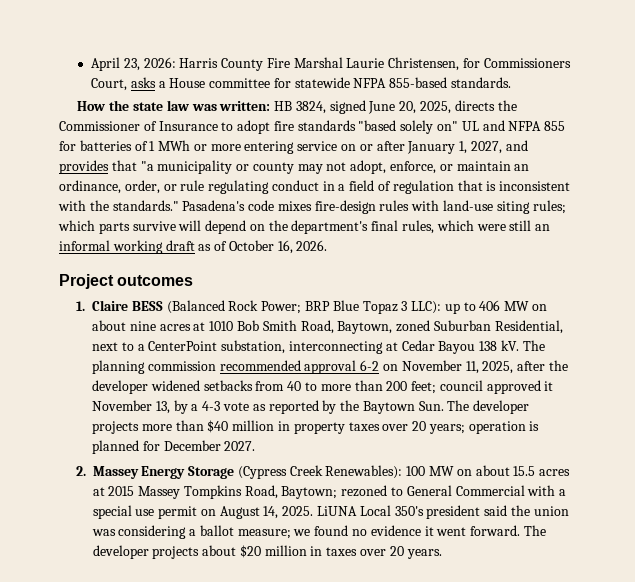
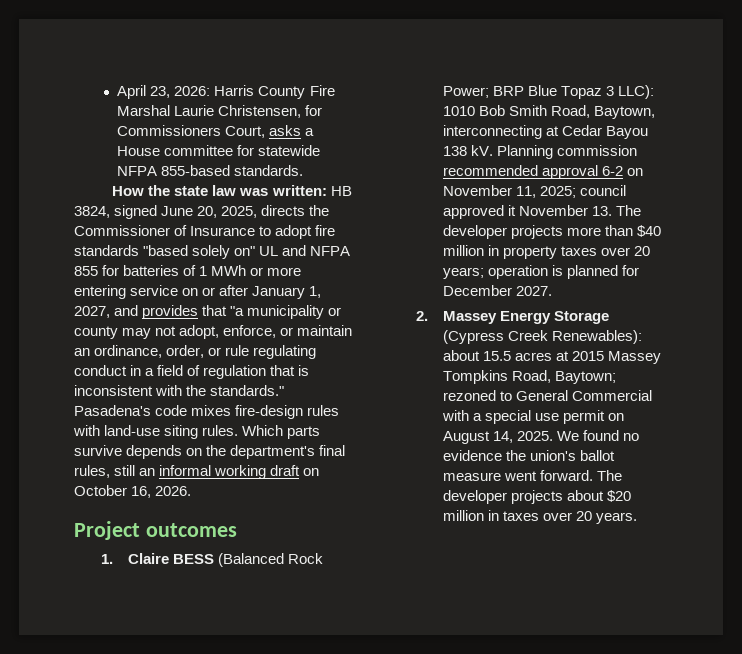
[532,200,566,214] [58,220,247,234] rules; which parts survive will depend -> [202,425,321,439] [74,445,183,459] rules. Which parts survive depends
[436,220,506,231] which were -> (110, 471) none
[198,241,228,251] as of -> [303,468,320,476] on
[444,300,548,314] [92,320,206,331] up to 406 MW on about nine acres at -> (654, 92) none
[396,320,563,334] [92,340,286,354] zoned Suburban Residential, next to a CenterPoint substation, -> (655, 112) none
[522,340,545,351] [92,360,146,374] The planning -> [496,145,553,159] Planning
[482,360,568,374] [92,380,554,394] [92,400,444,414] 2025, after the developer widened setbacks from 40 to more than 200 feet; council approved it November 13, by a 4-3 vote as reported by the Baytown Sun. -> [539,185,626,198] [442,205,612,219] 2025; council approved it November 13.
[406,466,472,476] 100 MW on -> (642, 337) none
[317,505,569,519] [91,525,434,539] LiUNA Local 350's president said the union was considering a ballot measure; we found no evidence it -> [556,430,639,441] [442,450,615,461] [442,472,501,481] We found no evidence the union's ballot measure

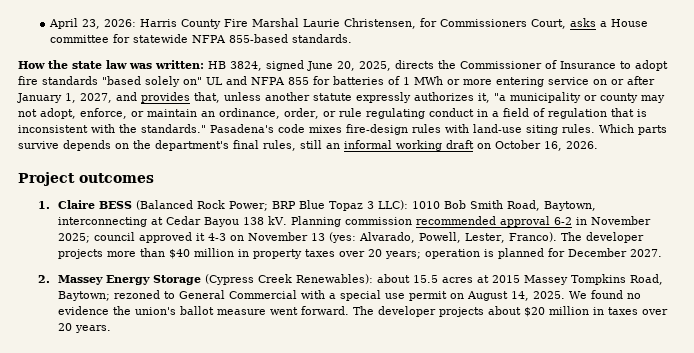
[202,305,228,316] that -> [194,92,490,103] that, unless another statute expressly authorizes it,
[626,168,643,176] [442,185,536,198] on November 11, -> [576,216,652,225] in November
[518,205,612,216] November 13. -> [208,232,558,243] 4-3 on November 13 (yes: Alvarado, Powell, Lester, Franco).

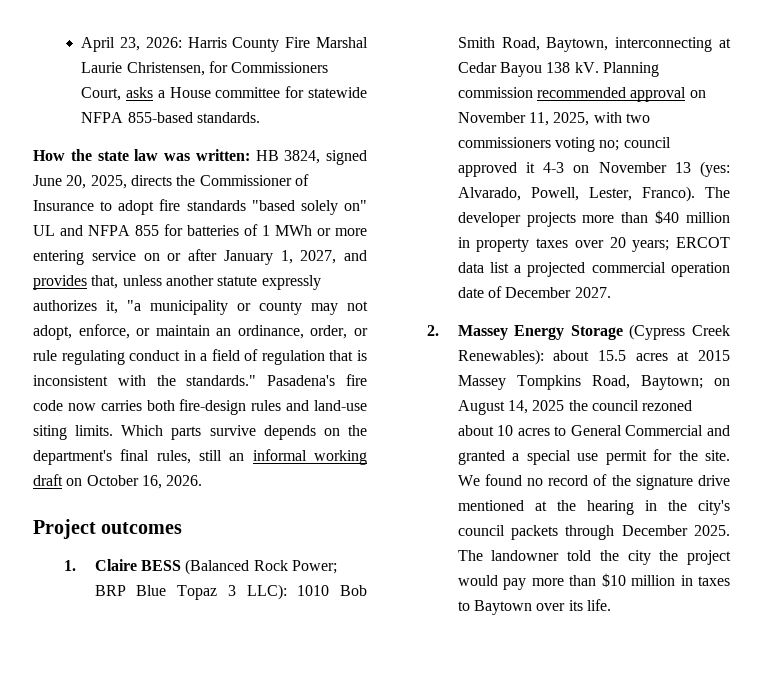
[278,124,342,133] code mixes -> [346,374,368,386] [33,400,175,411] fire code now carries both
[445,124,469,133] with -> [286,400,310,411] and
[562,124,595,133] rules. -> [75,425,114,436] limits.
[554,216,652,225] [58,233,91,243] 6-2 in November 2025; -> [689,90,706,98] [457,112,651,126] [457,137,620,152] on November 11, 2025, with two commissioners voting no;
[425,248,566,259] operation is planned for -> [676,237,730,248] [457,262,730,277] [457,286,503,298] ERCOT data list a projected commercial operation date of
[114,290,161,299] rezoned -> [714,378,730,386] [457,400,693,415] [457,425,550,436] on August 14, 2025 the council rezoned about 10 acres
[301,290,326,299] with -> [707,425,730,436] [457,450,505,465] and granted
[450,290,642,301] [58,306,669,317] [58,323,112,333] on August 14, 2025. We found no evidence the union's ballot measure went forward. The developer projects about $20 million in taxes over 20 years. -> [653,449,730,461] [457,474,730,490] [457,500,730,515] [457,525,730,540] [457,550,731,565] [457,573,730,590] [457,599,612,615] for the site. We found no record of the signature drive mentioned at the hearing in the city's council packets through December 2025. The landowner told the city the project would pay more than $10 million in taxes to Baytown over its life.

